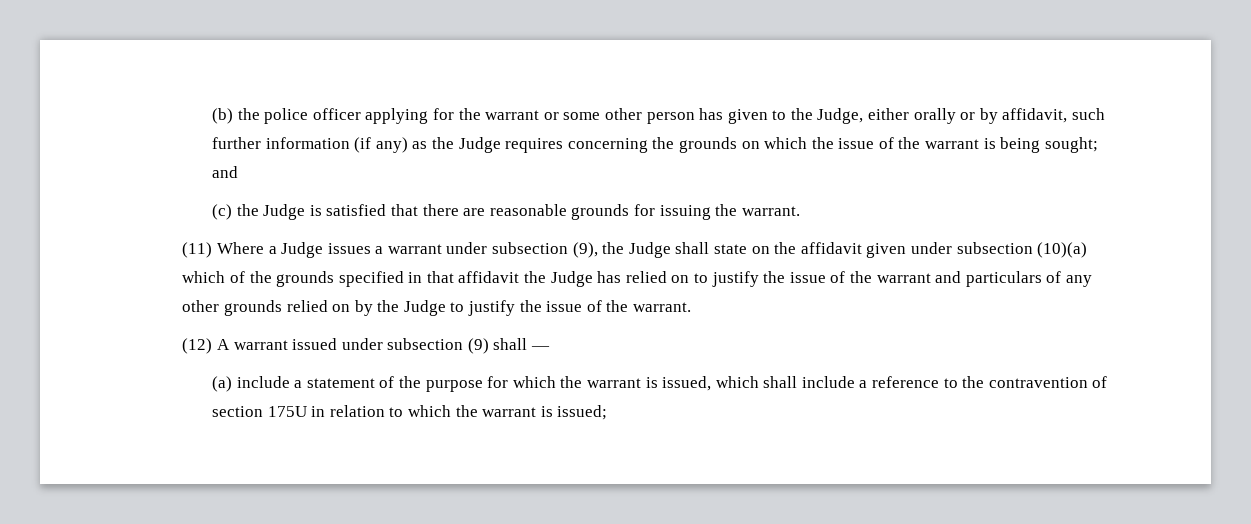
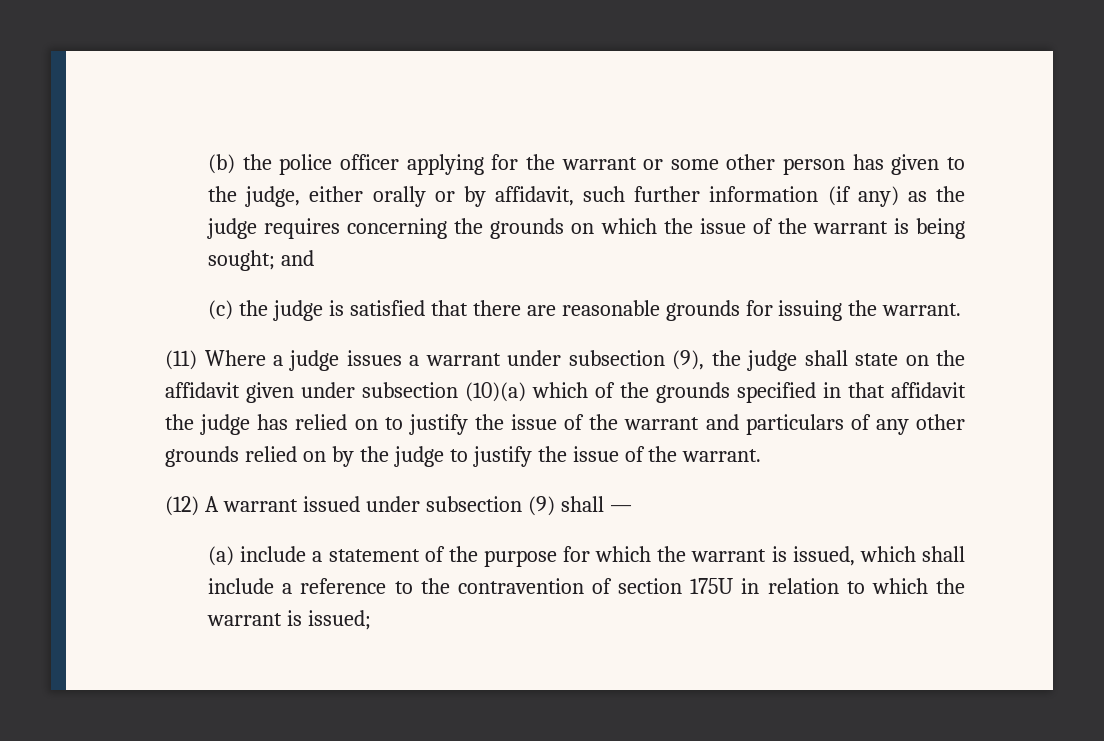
[817,108,864,124] Judge, -> [245,186,301,207] judge,
[458,137,501,153] Judge -> [207,218,258,239] judge
[263,204,306,220] Judge -> [273,300,324,321] judge
[281,242,324,258] Judge -> [289,350,340,371] judge
[628,242,671,258] Judge -> [747,350,798,371] judge
[550,271,593,287] Judge -> [200,414,251,435] judge
[403,300,446,316] Judge -> [393,446,444,467] judge

